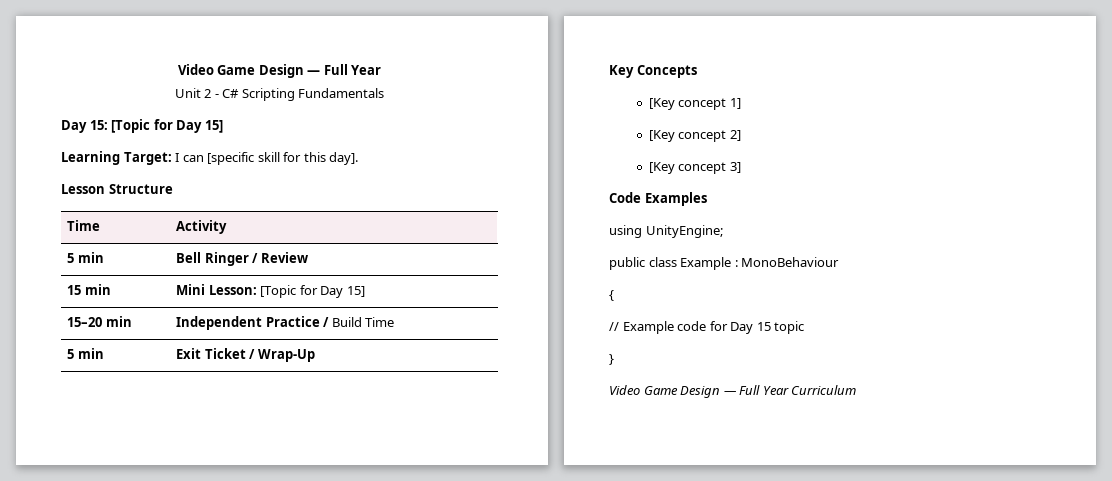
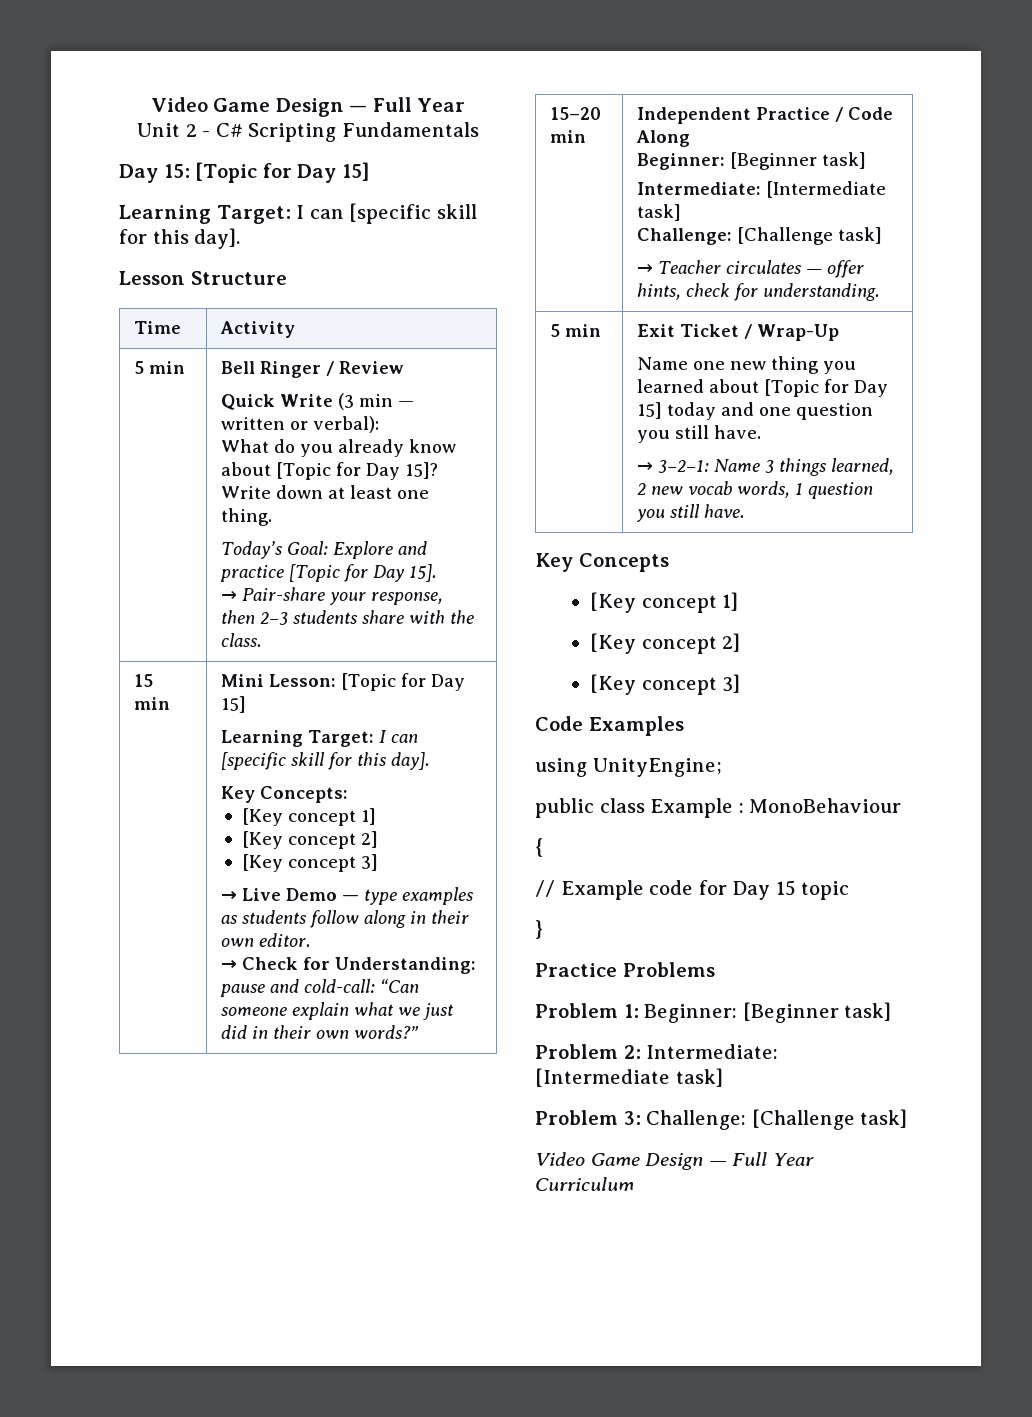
(308, 257) none -> [221,393,415,410] [221,416,380,433] [221,439,457,457] [221,462,439,480] [221,485,430,499] [221,508,273,526] [221,541,428,559] [220,564,437,582] [221,587,444,605] [221,610,475,625] [221,633,262,647] // Quick Write (3 min — written or verbal): // What do you already know about [Topic for Day 15]? Write down at least one thing. // Today’s Goal: Explore and practice [Topic for Day 15]. // → Pair-share your response, then 2–3 students share with the class.
(365, 291) none -> [221,730,419,747] [221,752,430,770] [221,786,349,803] [241,808,376,826] [241,831,378,849] [241,854,378,872] [221,887,474,905] [221,910,470,928] [221,933,311,947] [221,957,477,974] [220,979,420,997] [221,1002,455,1020] [221,1025,420,1039] // Learning Target: I can [specific skill for this day]. // Key Concepts: // [Key concept 1] // [Key concept 2] // [Key concept 3] // → Live Demo — type examples as students follow along in their own editor. // → Check for Understanding: pause and cold-call: “Can someone explain what we just did in their own words?”
[331,317,395,327] Build Time -> [848,107,894,120] [636,130,691,147] [637,152,867,170] [637,181,887,198] [637,204,682,221] [637,227,883,245] [637,260,865,278] [637,283,880,301] Code Along // Beginner: [Beginner task] // Intermediate: [Intermediate task] // Challenge: [Challenge task] // → Teacher circulates — offer hints, check for understanding.
(315, 355) none -> [637,356,857,374] [637,379,889,397] [637,402,874,420] [637,425,762,443] [637,458,895,476] [637,481,874,499] [637,504,745,522] // Name one new thing you learned about [Topic for Day 15] today and one question you still have. // → 3–2–1: Name 3 things learned, 2 new vocab words, 1 question you still have.
(614, 359) none -> [535,962,715,977] [535,1002,892,1023] [535,1044,779,1059] [535,1068,723,1087] [535,1109,908,1130] // Practice Problems // Problem 1: Beginner: [Beginner task] // Problem 2: Intermediate: [Intermediate task] // Problem 3: Challenge: [Challenge task]

